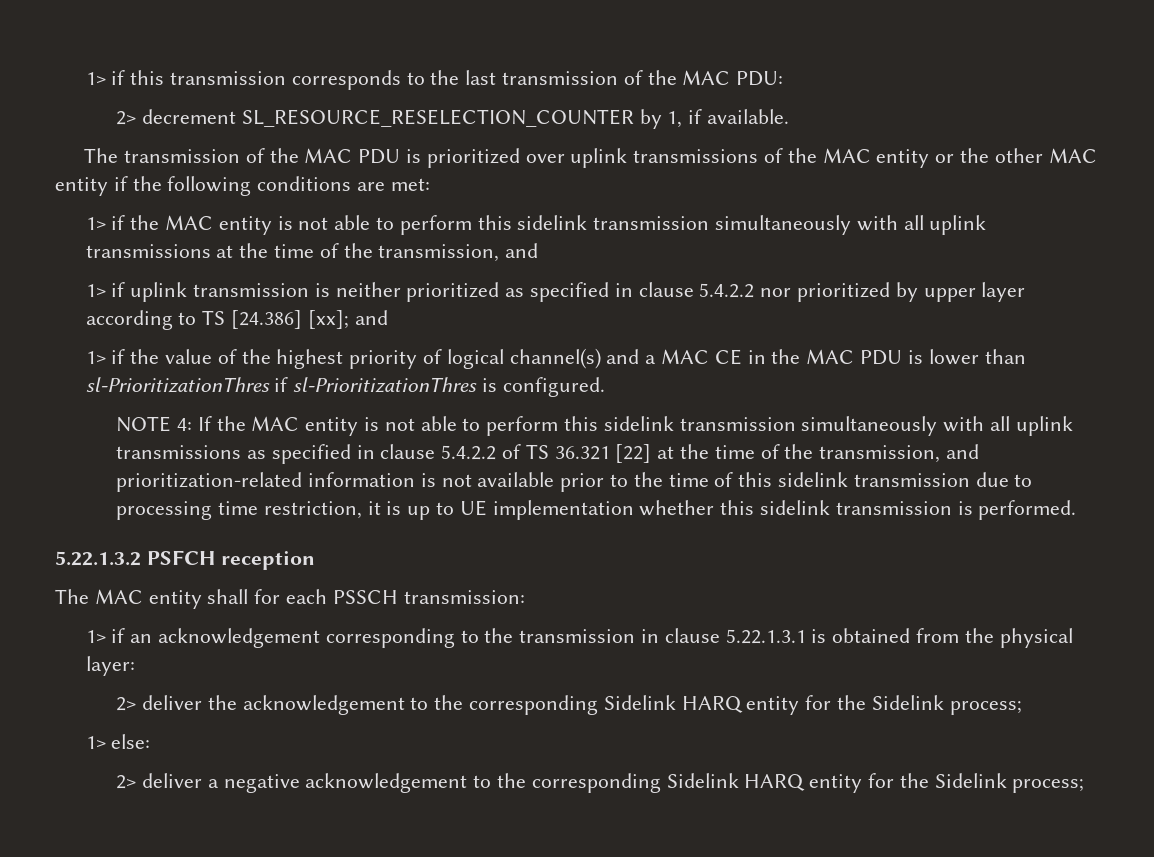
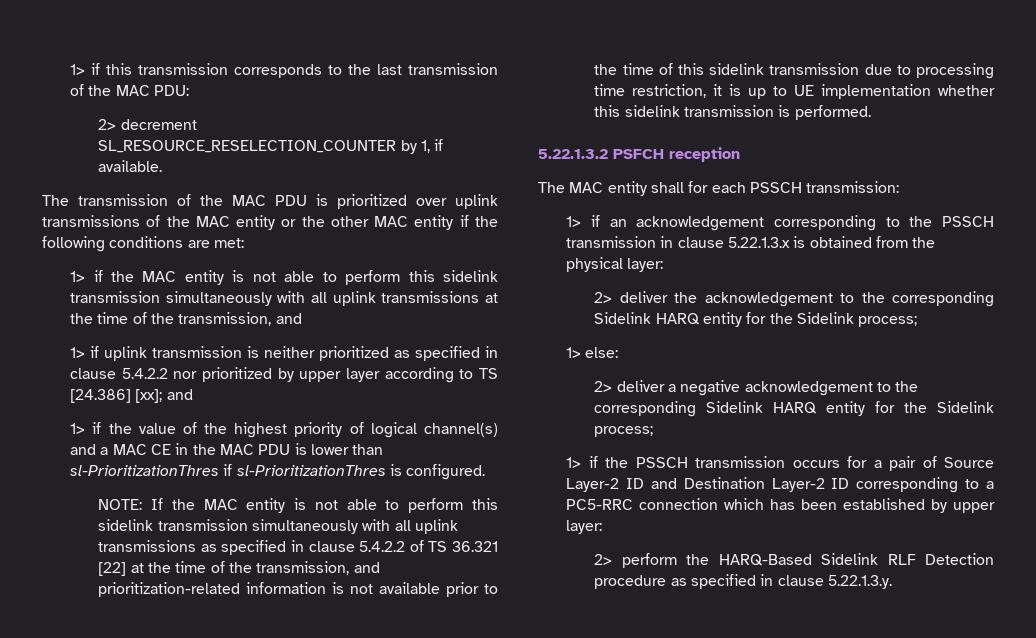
[116,416,192,432] NOTE 4: -> [98,499,143,510] NOTE:
(514, 635) none -> [942,216,994,227] PSSCH
[725,629,806,644] 5.22.1.3.1 -> [728,237,791,248] 5.22.1.3.x
(1085, 786) none -> [566,456,994,471] [566,477,994,493] [566,498,995,513] [566,520,603,534] [594,553,994,568] [594,574,892,589] // 1> if the PSSCH transmission occurs for a pair of Source Layer-2 ID and Destination Layer-2 ID corresponding to a PC5-RRC connection which has been established by upper layer: // 2> perform the HARQ-Based Sidelink RLF Detection procedure as specified in clause 5.22.1.3.y.

